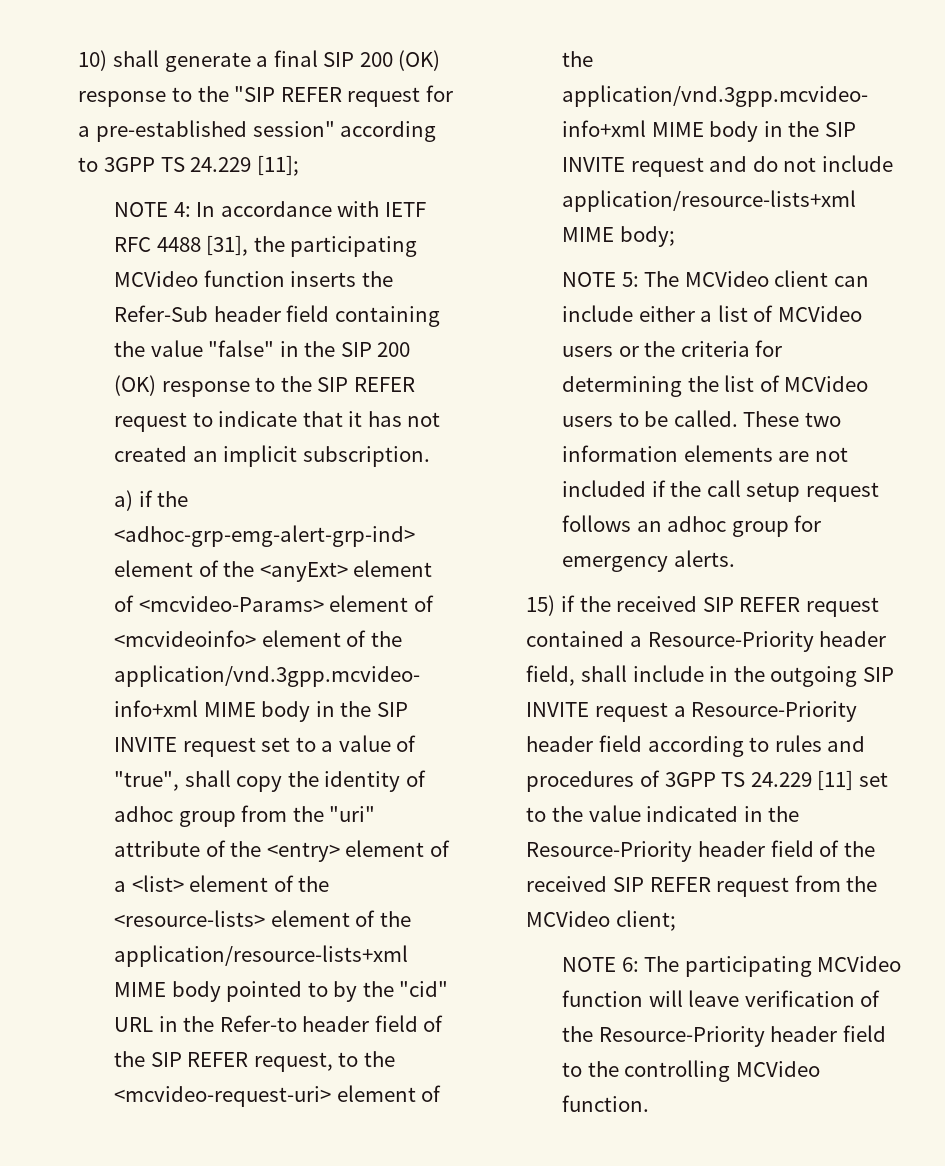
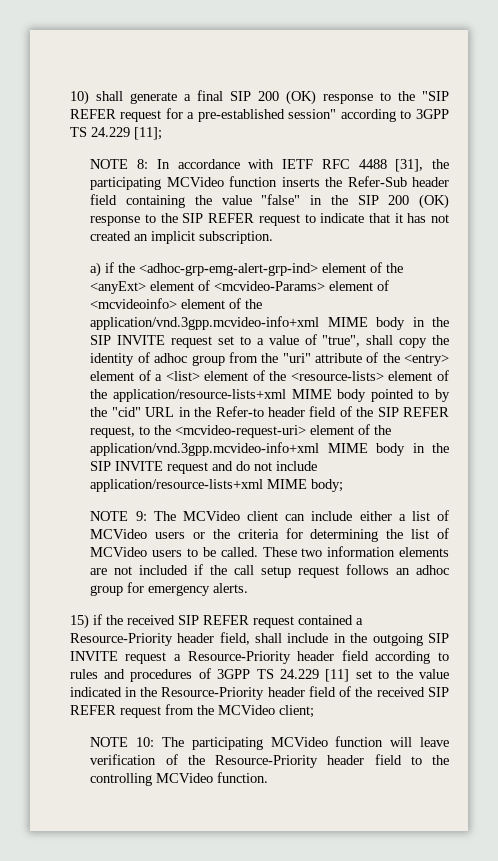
[173,202,191,217] 4: -> [137,159,149,169] 8:
[621,272,639,287] 5: -> [135,511,147,521] 9:
[621,957,639,972] 6: -> [136,737,155,747] 10:

